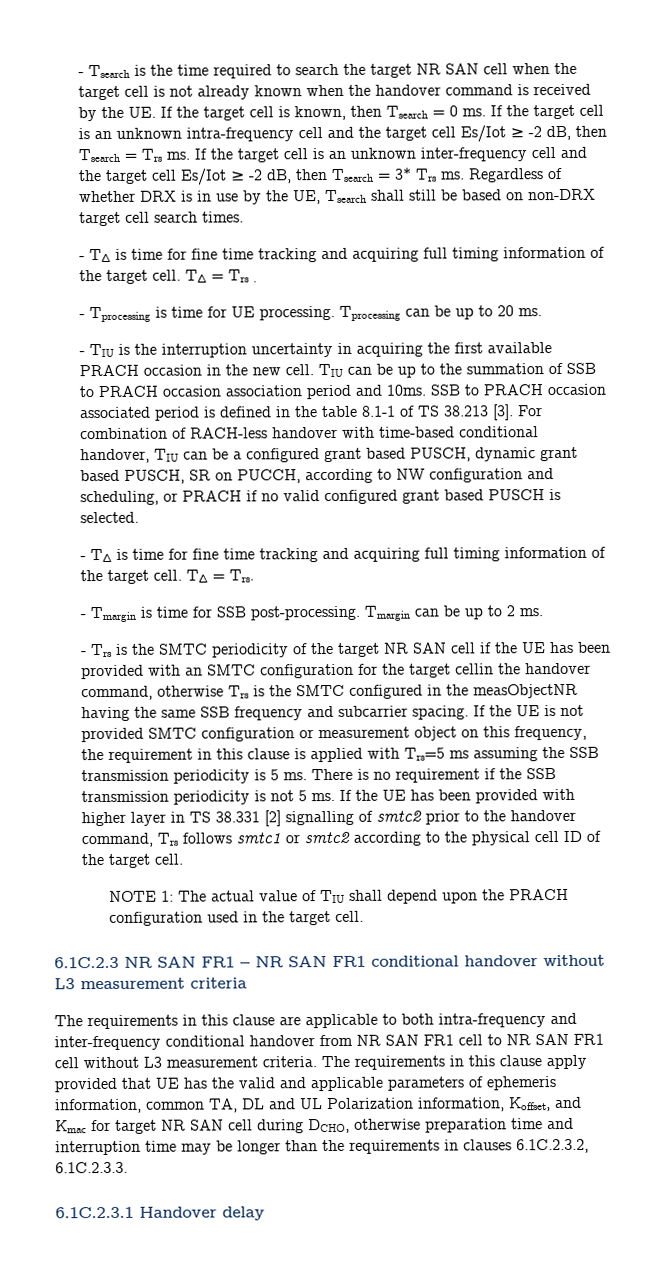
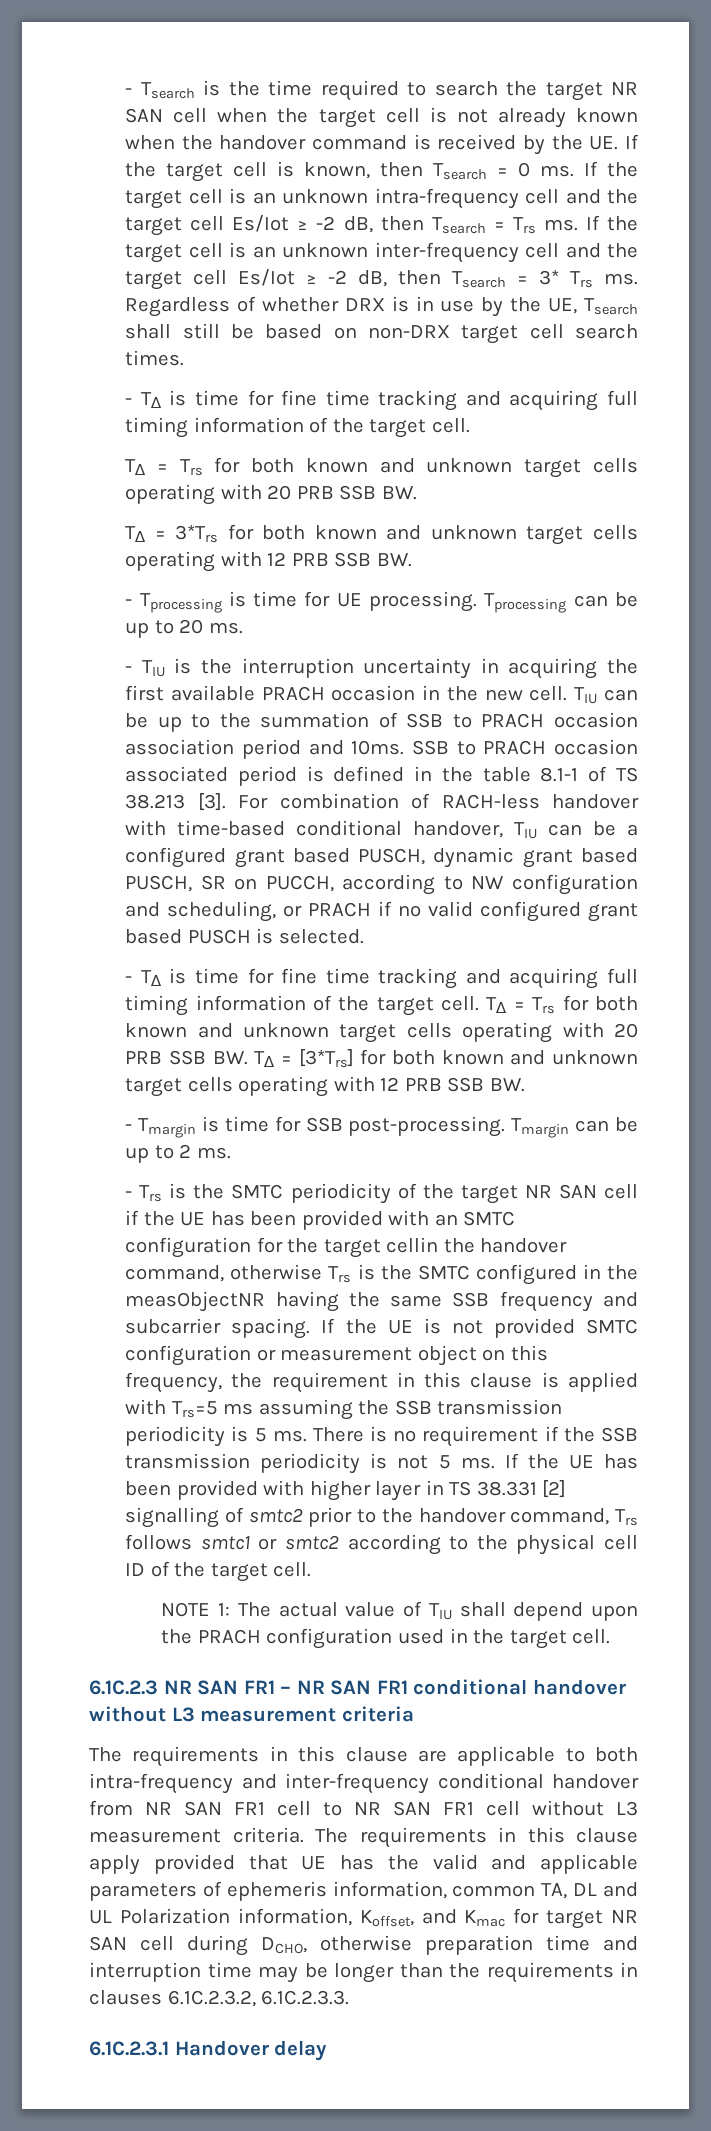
[184,269,257,283] T∆ = Trs . -> [125,457,638,478] [125,484,417,505] [125,524,638,545] [125,551,412,572] // T∆ = Trs for both known and unknown target cells operating with 20 PRB SSB BW. // T∆ = 3*Trs for both known and unknown target cells operating with 12 PRB SSB BW.
[185,569,254,583] TΔ = Trs. -> [486,995,639,1014] [125,1022,638,1043] [125,1049,638,1068] [125,1076,525,1097] T∆ = Trs for both known and unknown target cells operating with 20 PRB SSB BW. T∆ = [3*Trs] for both known and unknown target cells operating with 12 PRB SSB BW.

